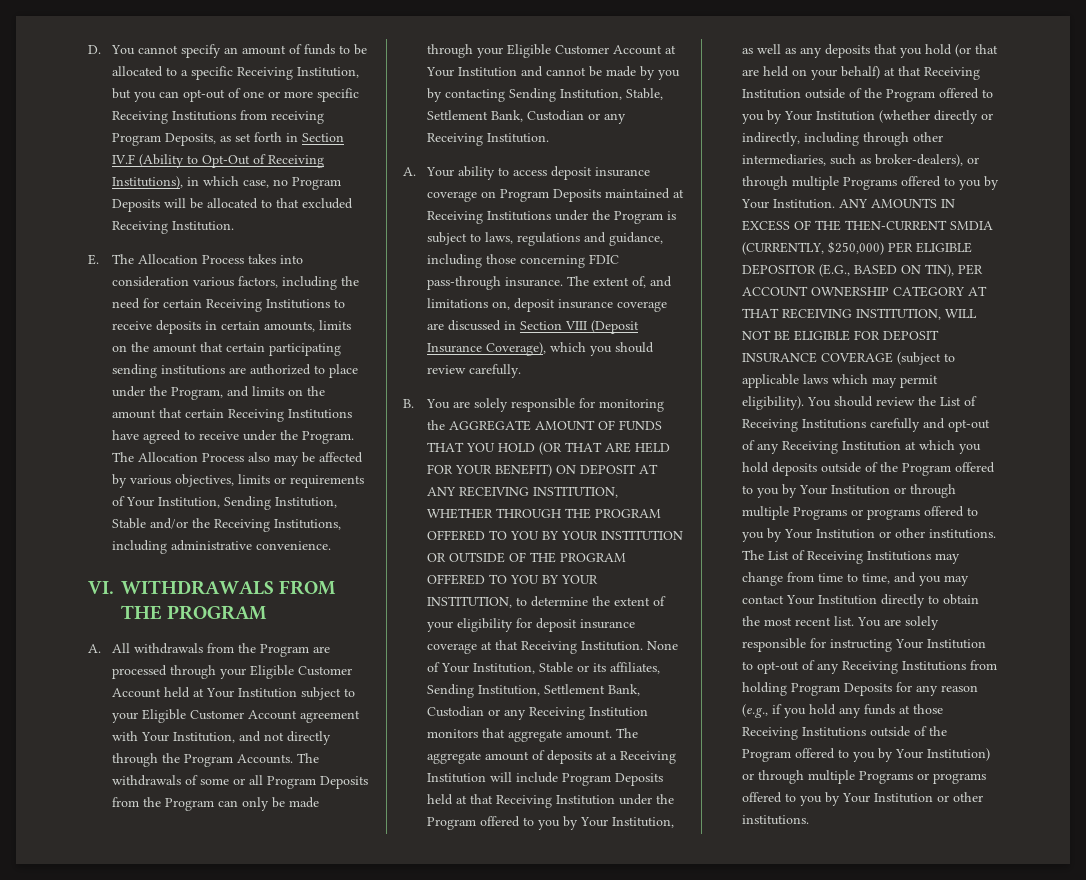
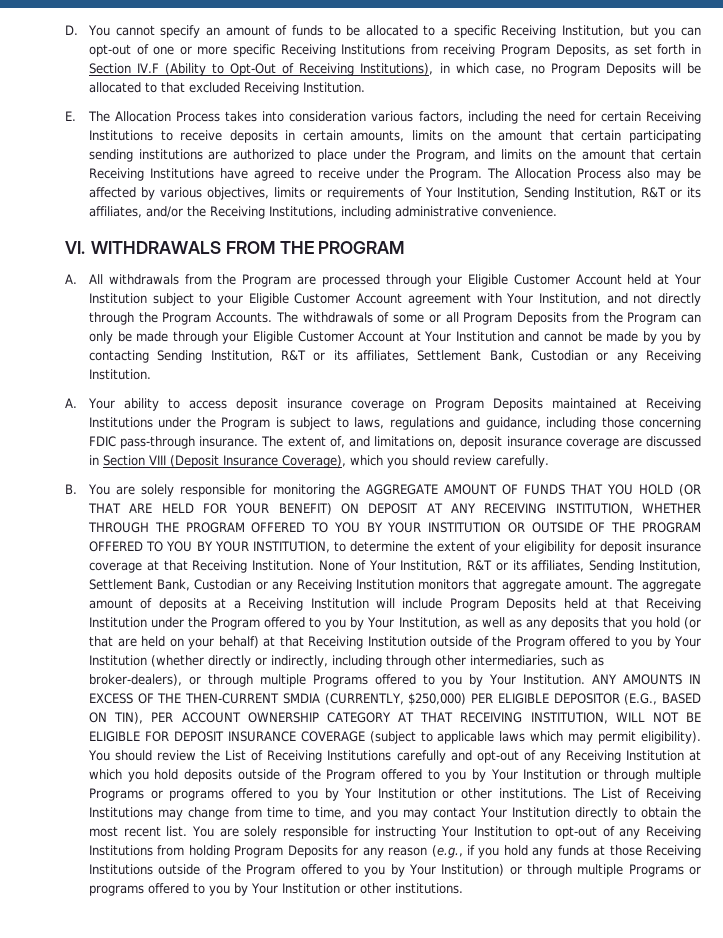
[111,518,146,529] Stable -> [640,187,702,198] [89,206,143,218] R&T or its affiliates,
[625,88,663,100] Stable, -> [281,350,410,362] R&T or its affiliates,
[538,662,573,673] Stable -> [467,560,493,571] R&T

